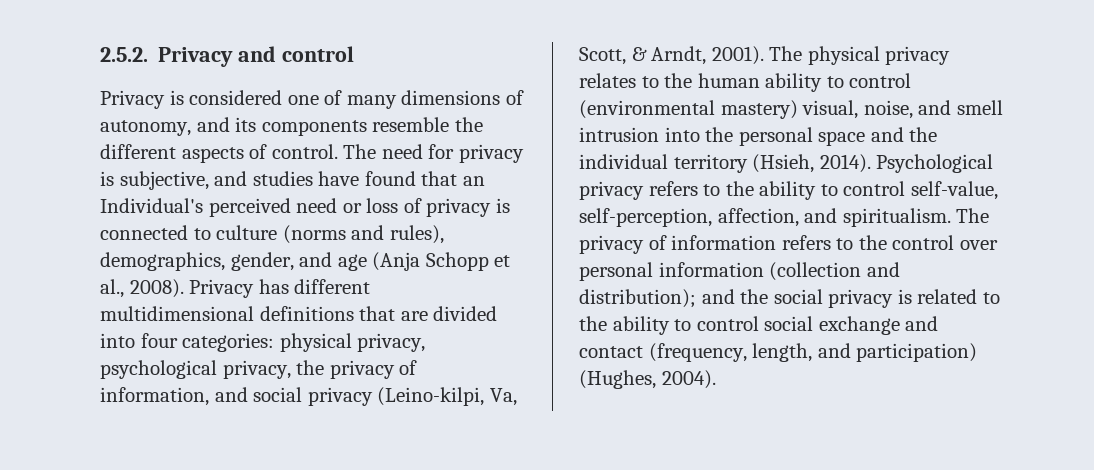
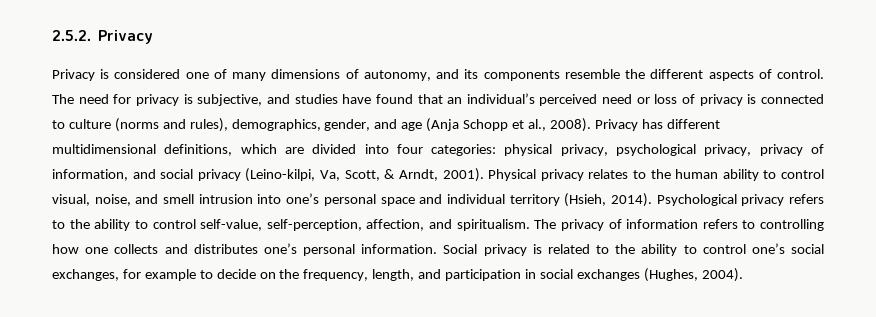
[238,46,354,62] and control -> (154, 37) none
[100,198,203,213] Individual's -> [466,93,535,104] individual’s
[259,306,396,321] definitions that -> [164,144,277,156] definitions, which
[296,360,325,375] the -> (752, 150) none
[769,46,880,65] The physical -> [488,169,537,181] Physical
[579,100,798,119] (environmental mastery) -> (824, 174) none
[705,127,734,142] the -> [286,193,320,204] one’s
[909,127,938,142] the -> (443, 199) none
[858,235,998,250] [579,262,900,281] [579,289,823,308] the control over personal information (collection and distribution); and the social -> [760,219,824,231] [52,243,478,256] controlling how one collects and distributes one’s personal information. Social
[764,316,939,335] [579,343,978,362] social exchange and contact (frequency, length, and participation) -> [751,243,824,254] [52,269,640,281] one’s social exchanges, for example to decide on the frequency, length, and participation in social exchanges

